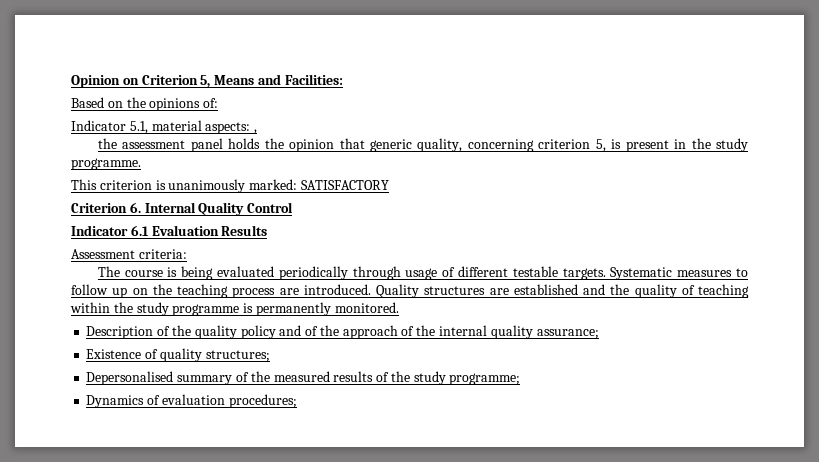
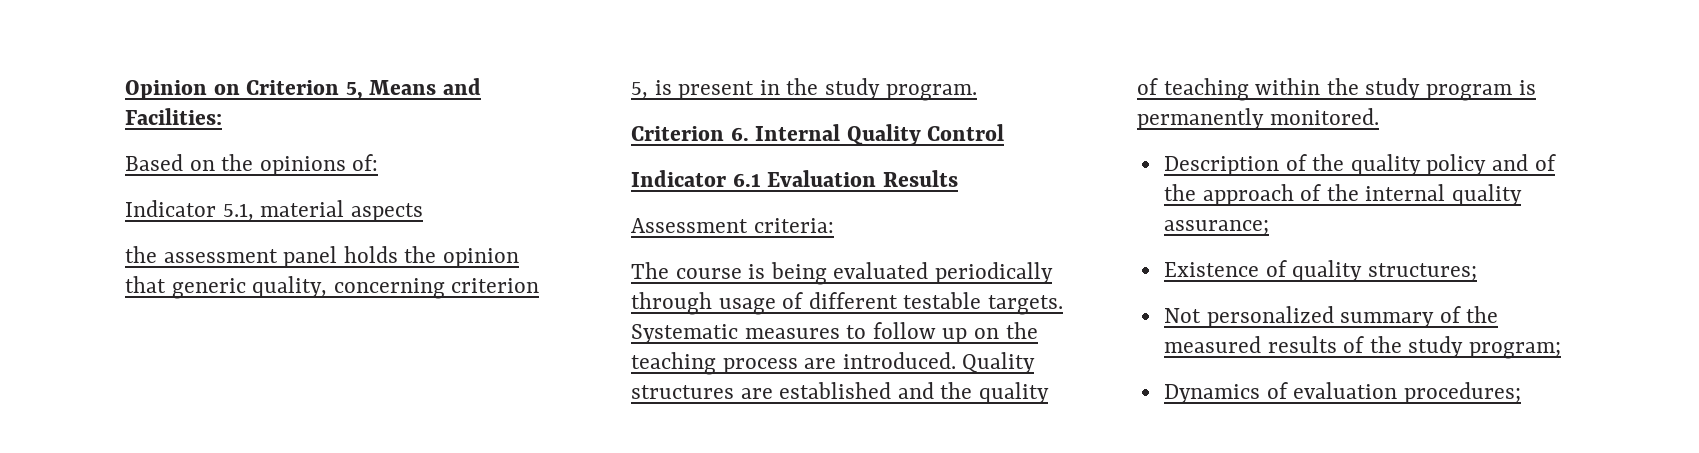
[205,122,258,134] aspects: , -> [350,203,423,222] aspects
[71,158,141,170] [71,179,389,193] programme. // This criterion is unanimously marked: SATISFACTORY -> [885,84,977,101] program.
[172,304,240,316] programme -> [1426,84,1513,101] program
[86,371,174,385] Depersonalised -> [1163,306,1334,328] Not personalized
[449,373,521,385] programme; -> [1469,342,1562,359] program;

